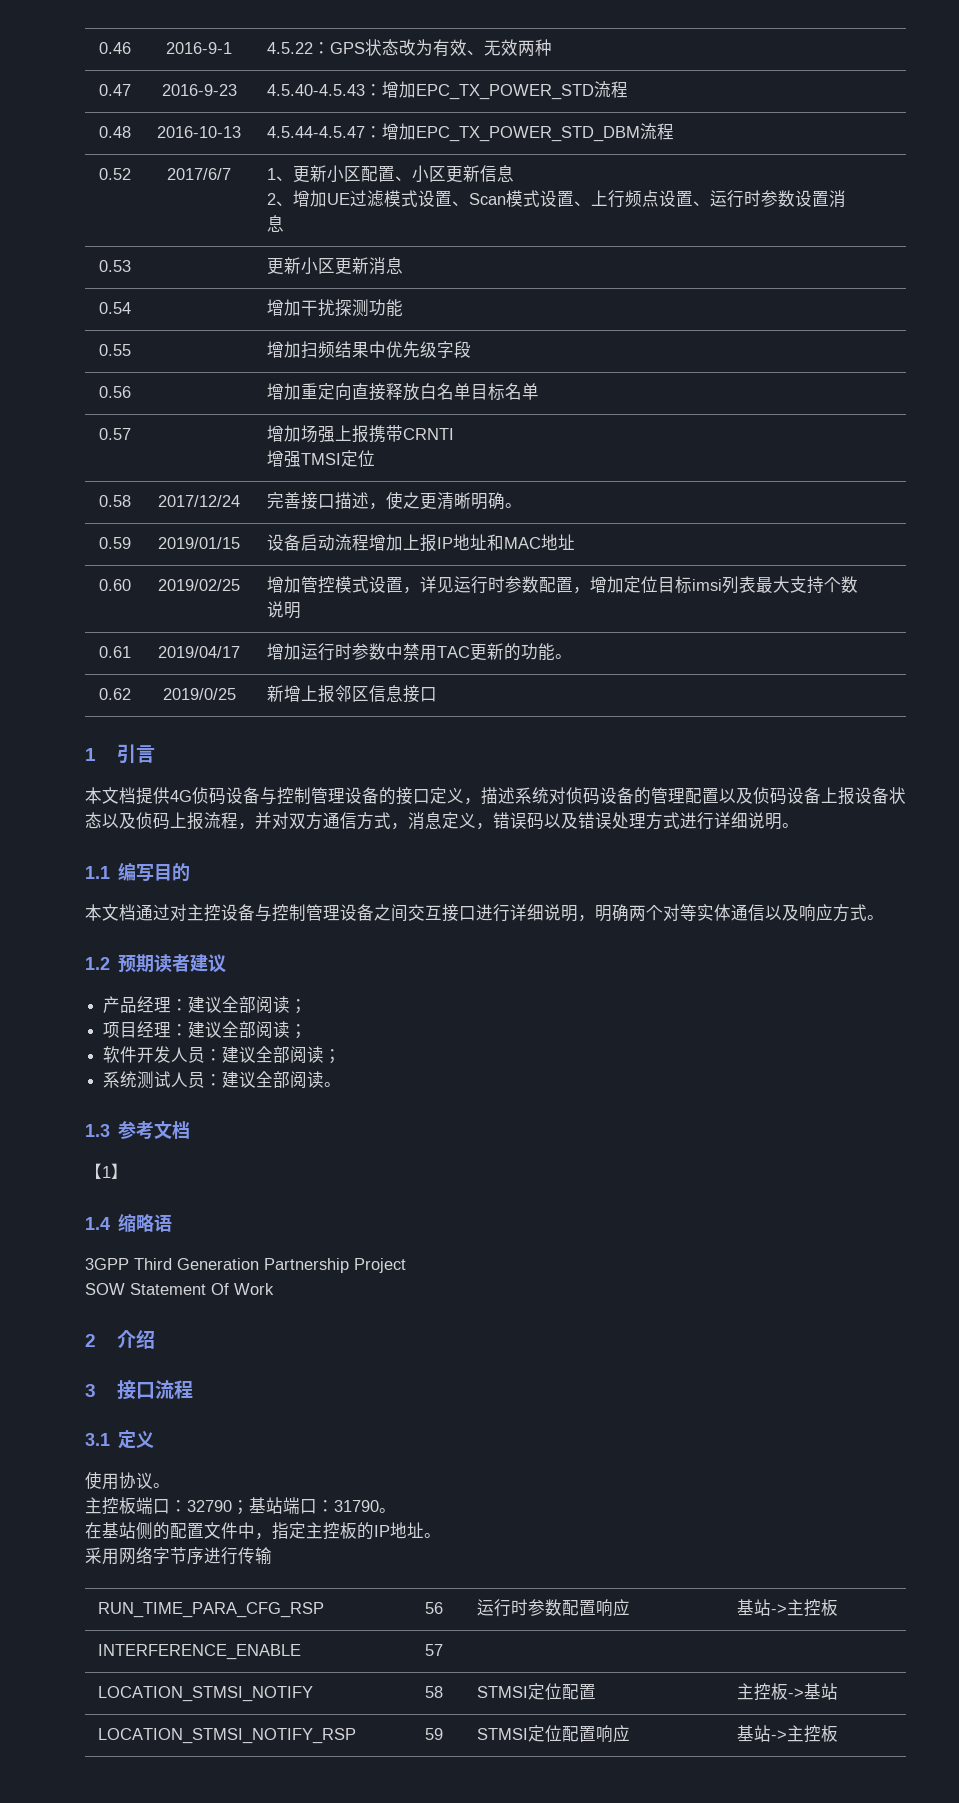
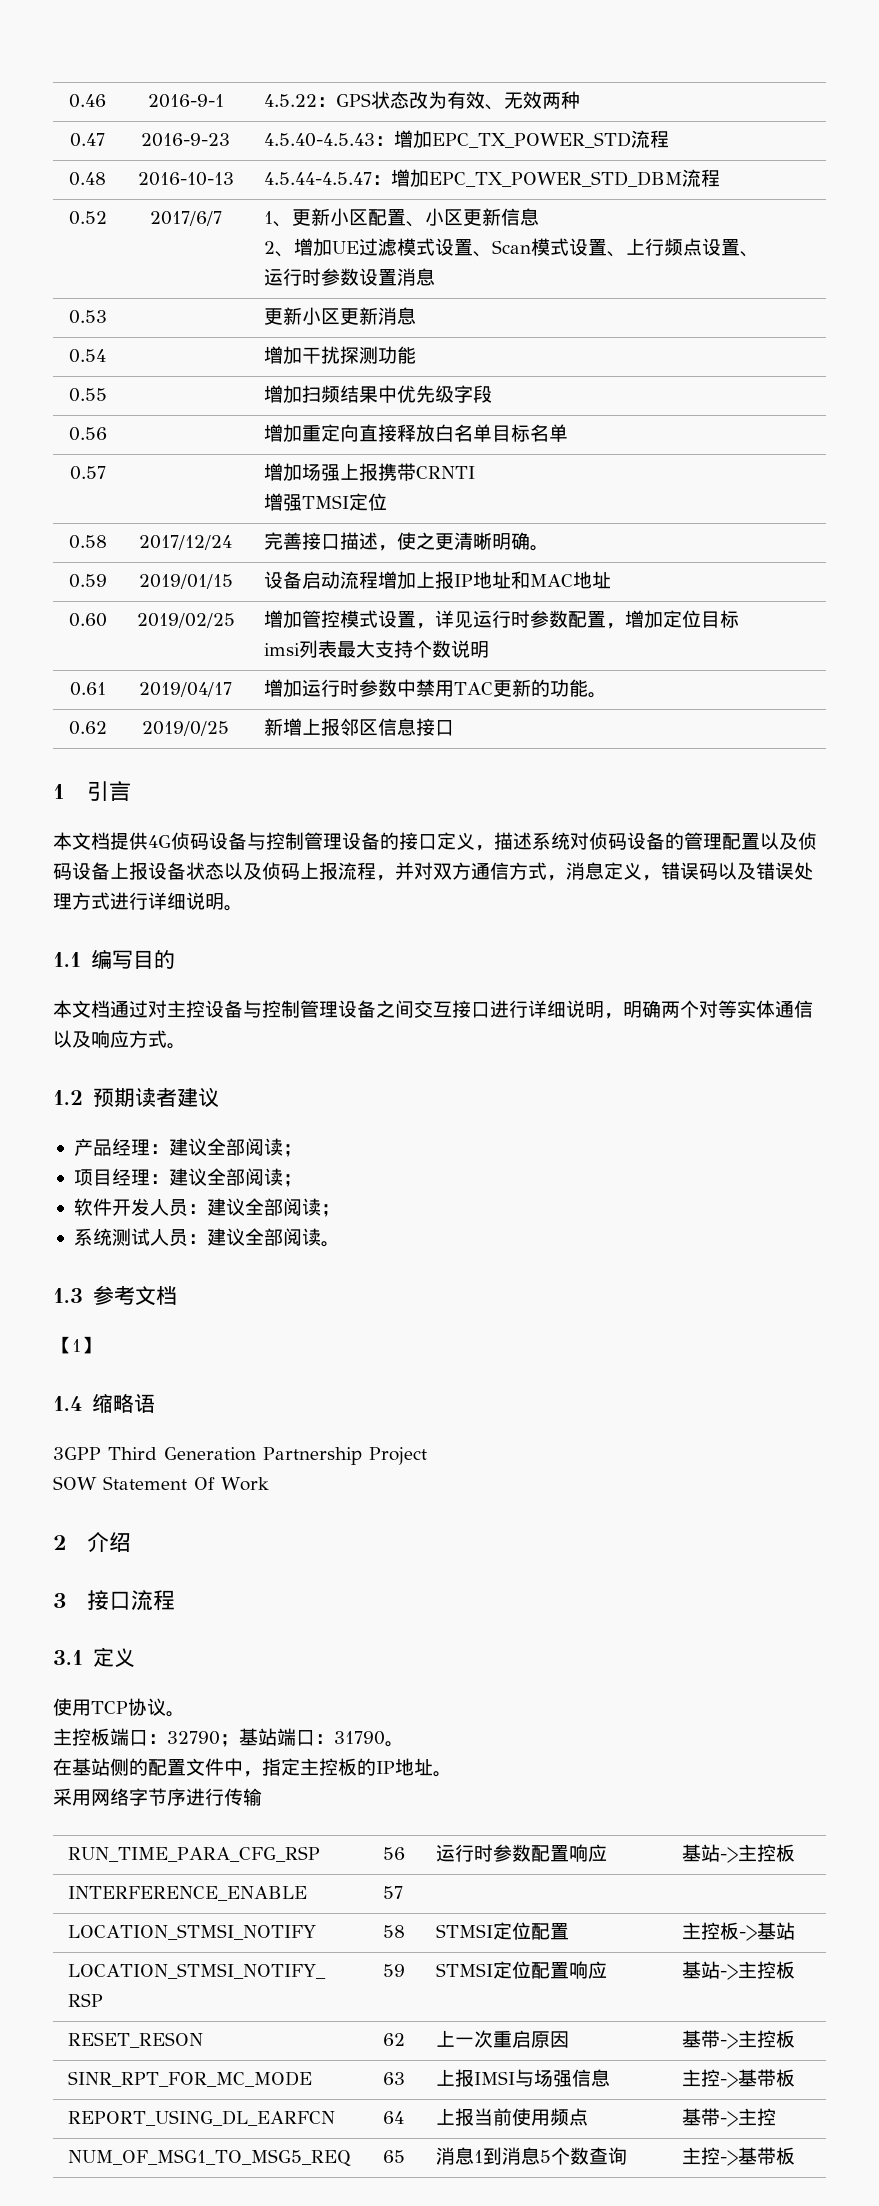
(119, 1481) none -> [91,1701,128,1714] TCP
(838, 1733) none -> [67,2032,203,2048] [382,2033,405,2046] [435,2030,569,2048] [681,2030,795,2049] [67,2071,312,2087] [382,2072,405,2085] [435,2069,610,2087] [681,2069,795,2088] [67,2110,335,2126] [382,2111,404,2124] [435,2108,588,2126] [681,2108,776,2127] [67,2149,351,2167] [382,2150,405,2163] [435,2147,627,2165] [681,2147,795,2166] // RESET_RESON | 62 | 上一次重启原因 | 基带->主控板 // SINR_RPT_FOR_MC_MODE | 63 | 上报IMSI与场强信息 | 主控->基带板 // REPORT_USING_DL_EARFCN | 64 | 上报当前使用频点 | 基带->主控 // NUM_OF_MSG1_TO_MSG5_REQ | 65 | 消息1到消息5个数查询 | 主控->基带板

